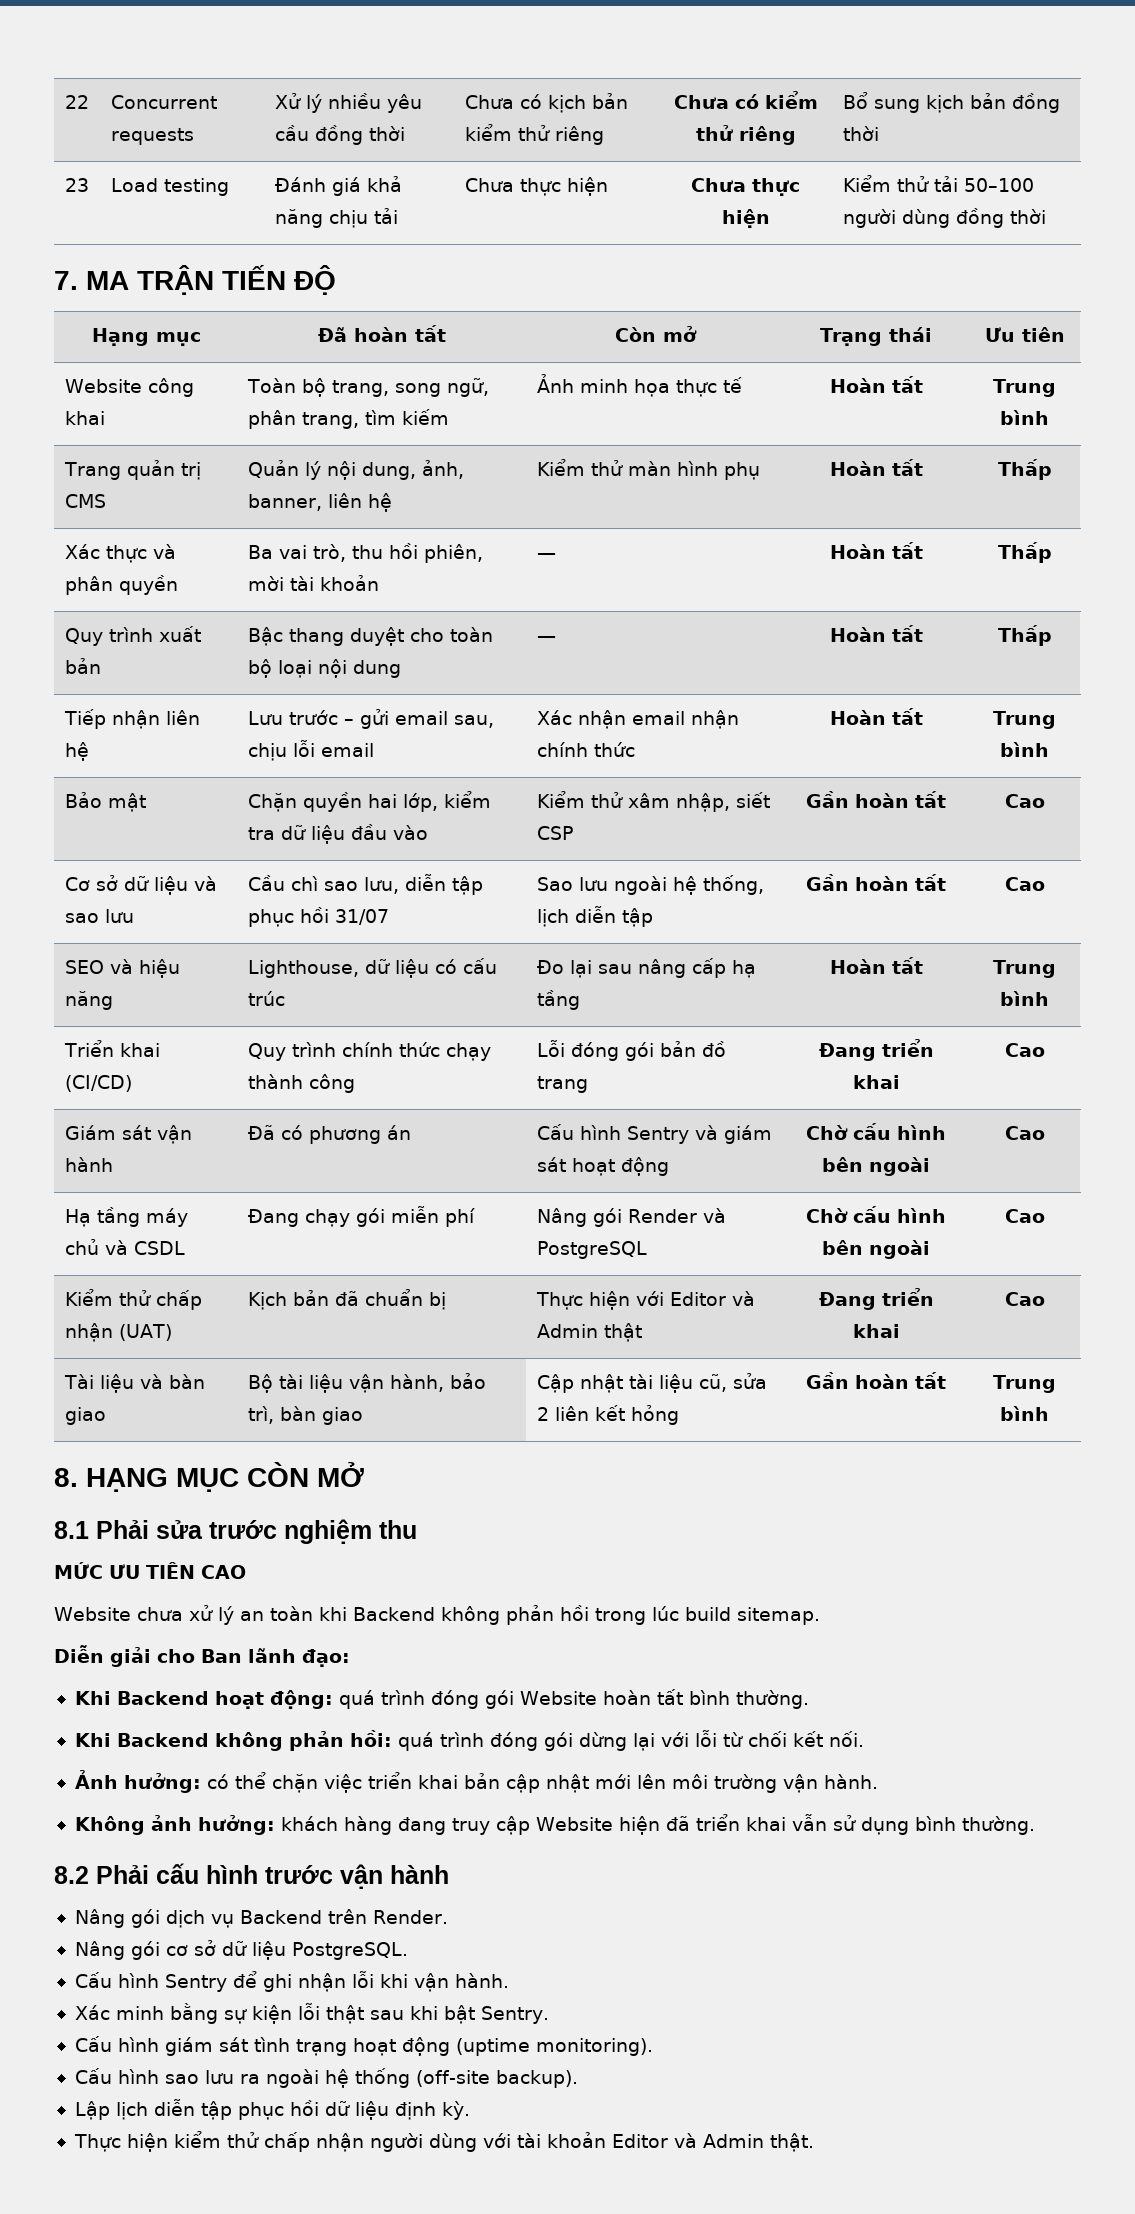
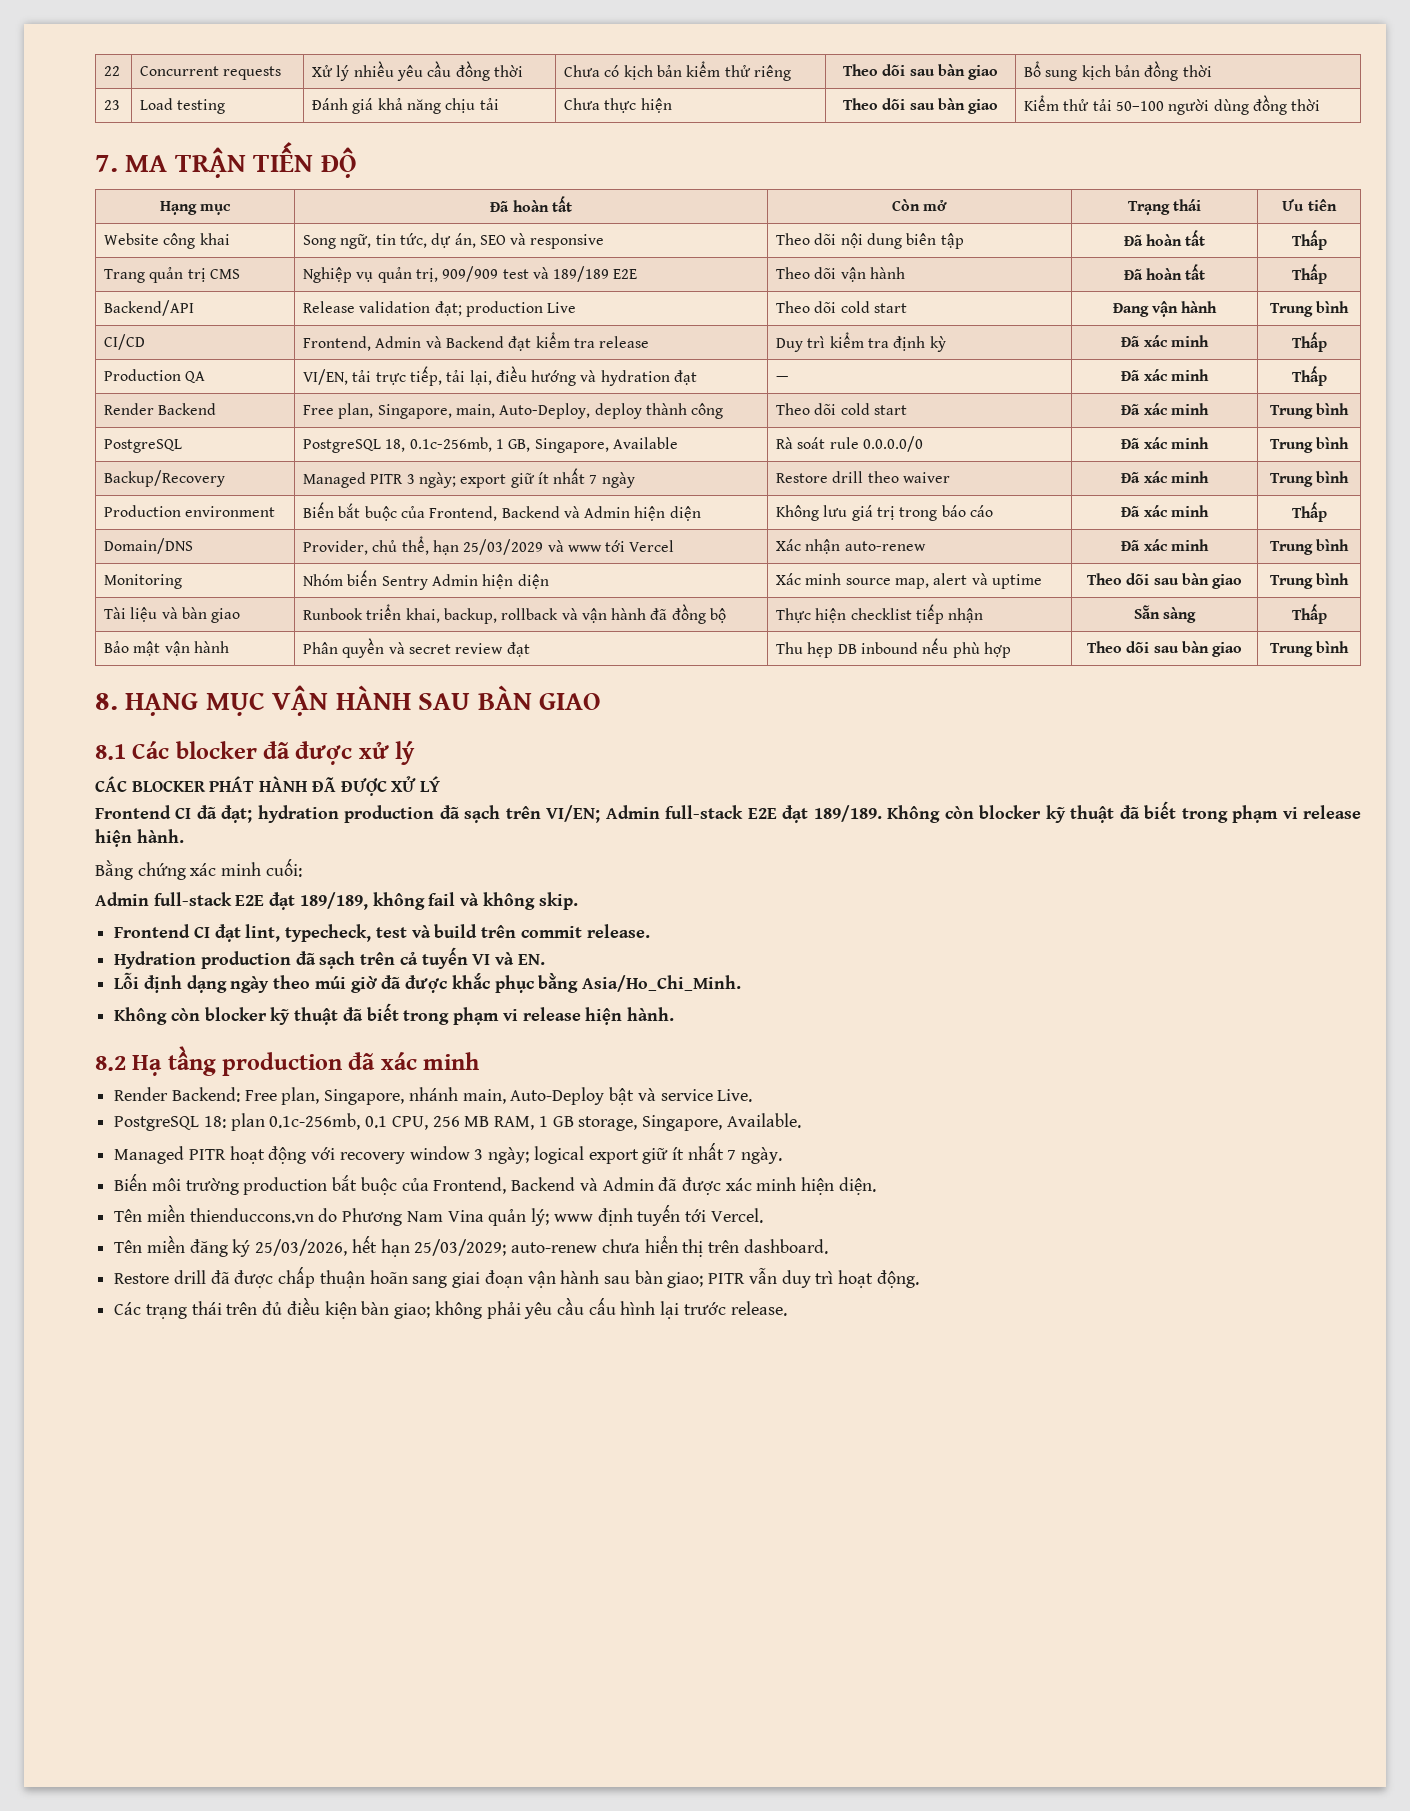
[673,90,818,109] [695,124,796,145] Chưa có kiểm thử riêng -> [842,64,999,80] Theo dõi sau bàn giao
[691,178,800,197] [721,209,770,229] Chưa thực hiện -> [842,98,999,114] Theo dõi sau bàn giao
[246,378,489,397] [247,409,449,429] [536,374,742,397] [829,376,923,393] [992,379,1057,397] [1000,410,1049,425] Toàn bộ trang, song ngữ, phân trang, tìm kiếm | Ảnh minh họa thực tế | Hoàn tất | Trung bình -> [302,233,605,249] [775,233,964,249] [1123,230,1206,246] [1291,230,1327,250] Song ngữ, tin tức, dự án, SEO và responsive | Theo dõi nội dung biên tập | Đã hoàn tất | Thấp
[247,460,464,480] [247,493,392,512] [536,459,760,480] [829,459,923,476] [997,459,1052,480] [64,544,176,563] [64,575,178,595] [247,543,483,563] [247,575,379,591] [536,553,556,559] [829,542,923,559] [997,542,1052,563] [64,626,201,646] [64,658,101,674] [247,627,493,646] [247,659,401,678] [536,636,556,642] [829,625,923,642] [997,625,1052,646] [63,709,200,729] [64,742,89,761] [247,709,494,729] [247,740,374,761] [536,710,739,729] [536,742,635,757] [829,708,923,725] [992,711,1057,729] [1000,742,1049,757] [64,792,146,812] [247,791,491,812] [247,824,428,844] [536,791,770,812] [536,826,573,840] [806,791,946,808] [1004,794,1045,808] [64,875,217,895] [64,909,134,923] [247,874,483,895] [247,907,389,927] [536,875,764,895] [536,906,653,927] [806,874,946,891] [1004,877,1045,891] [64,959,180,978] [64,991,113,1010] [247,958,497,978] [247,991,285,1006] [536,958,756,978] [536,990,580,1010] [829,957,923,974] [992,960,1057,978] [1000,991,1049,1006] [63,1040,160,1057] [64,1075,132,1092] [247,1042,491,1061] [247,1074,355,1093] [536,1040,726,1061] [536,1076,588,1093] [818,1038,934,1061] [852,1075,900,1089] [1004,1043,1045,1057] [64,1125,192,1144] [64,1157,113,1172] [247,1125,411,1144] [536,1124,772,1144] [536,1157,669,1176] [806,1123,946,1140] [822,1157,930,1176] [1004,1126,1045,1140] [64,1207,188,1227] [64,1239,185,1255] [247,1206,475,1227] [536,1208,726,1227] [536,1241,647,1259] [806,1206,946,1223] [822,1240,930,1259] [1004,1209,1045,1223] [64,1289,202,1310] [64,1323,172,1342] [247,1289,446,1310] [535,1291,755,1310] [536,1323,642,1342] [818,1287,934,1310] [852,1324,900,1338] [1004,1292,1045,1306] Quản lý nội dung, ảnh, banner, liên hệ | Kiểm thử màn hình phụ | Hoàn tất | Thấp // Xác thực và phân quyền | Ba vai trò, thu hồi phiên, mời tài khoản | — | Hoàn tất | Thấp // Quy trình xuất bản | Bậc thang duyệt cho toàn bộ loại nội dung | — | Hoàn tất | Thấp // Tiếp nhận liên hệ | Lưu trước – gửi email sau, chịu lỗi email | Xác nhận email nhận chính thức | Hoàn tất | Trung bình // Bảo mật | Chặn quyền hai lớp, kiểm tra dữ liệu đầu vào | Kiểm thử xâm nhập, siết CSP | Gần hoàn tất | Cao // Cơ sở dữ liệu và sao lưu | Cầu chì sao lưu, diễn tập phục hồi 31/07 | Sao lưu ngoài hệ thống, lịch diễn tập | Gần hoàn tất | Cao // SEO và hiệu năng | Lighthouse, dữ liệu có cấu trúc | Đo lại sau nâng cấp hạ tầng | Hoàn tất | Trung bình // Triển khai (CI/CD) | Quy trình chính thức chạy thành công | Lỗi đóng gói bản đồ trang | Đang triển khai | Cao // Giám sát vận hành | Đã có phương án | Cấu hình Sentry và giám sát hoạt động | Chờ cấu hình bên ngoài | Cao // Hạ tầng máy chủ và CSDL | Đang chạy gói miễn phí | Nâng gói Render và PostgreSQL | Chờ cấu hình bên ngoài | Cao // Kiểm thử chấp nhận (UAT) | Kịch bản đã chuẩn bị | Thực hiện với Editor và Admin thật | Đang triển khai | Cao -> [302,266,638,283] [775,267,905,282] [1123,264,1206,280] [1291,264,1327,284] [103,300,194,316] [302,301,577,317] [775,301,907,313] [1112,301,1218,317] [1269,301,1350,317] [103,334,145,350] [302,332,650,351] [775,332,946,352] [1121,335,1209,347] [1291,332,1327,352] [103,369,206,383] [302,366,698,386] [775,376,788,381] [1121,369,1209,381] [1291,366,1327,386] [103,403,217,415] [302,403,724,419] [775,403,907,415] [1121,403,1209,415] [1269,403,1350,419] [103,439,182,453] [302,437,678,453] [775,436,923,452] [1121,437,1209,449] [1269,437,1350,453] [103,470,225,487] [302,468,635,488] [775,471,950,483] [1121,471,1209,483] [1269,471,1350,487] [103,505,276,517] [302,502,701,521] [775,505,993,521] [1121,505,1209,517] [1291,502,1327,522] [103,538,193,554] [302,536,675,555] [775,539,926,554] [1121,539,1209,551] [1269,539,1350,555] [103,574,182,589] [302,570,549,590] [775,573,1042,589] [1086,573,1243,589] [1269,573,1350,589] Nghiệp vụ quản trị, 909/909 test và 189/189 E2E | Theo dõi vận hành | Đã hoàn tất | Thấp // Backend/API | Release validation đạt; production Live | Theo dõi cold start | Đang vận hành | Trung bình // CI/CD | Frontend, Admin và Backend đạt kiểm tra release | Duy trì kiểm tra định kỳ | Đã xác minh | Thấp // Production QA | VI/EN, tải trực tiếp, tải lại, điều hướng và hydration đạt | — | Đã xác minh | Thấp // Render Backend | Free plan, Singapore, main, Auto-Deploy, deploy thành công | Theo dõi cold start | Đã xác minh | Trung bình // PostgreSQL | PostgreSQL 18, 0.1c-256mb, 1 GB, Singapore, Available | Rà soát rule 0.0.0.0/0 | Đã xác minh | Trung bình // Backup/Recovery | Managed PITR 3 ngày; export giữ ít nhất 7 ngày | Restore drill theo waiver | Đã xác minh | Trung bình // Production environment | Biến bắt buộc của Frontend, Backend và Admin hiện diện | Không lưu giá trị trong báo cáo | Đã xác minh | Thấp // Domain/DNS | Provider, chủ thể, hạn 25/03/2029 và www tới Vercel | Xác nhận auto-renew | Đã xác minh | Trung bình // Monitoring | Nhóm biến Sentry Admin hiện diện | Xác minh source map, alert và uptime | Theo dõi sau bàn giao | Trung bình
[247,1373,486,1393] [247,1406,363,1425] [536,1373,767,1393] [536,1405,679,1425] [806,1372,946,1389] Bộ tài liệu vận hành, bảo trì, bàn giao | Cập nhật tài liệu cũ, sửa 2 liên kết hỏng | Gần hoàn tất -> [302,604,727,624] [775,604,984,624] [1133,605,1197,623] [1291,604,1327,624] [103,641,229,656] [302,638,530,658] [775,638,1011,658] [1086,641,1243,657] Runbook triển khai, backup, rollback và vận hành đã đồng bộ | Thực hiện checklist tiếp nhận | Sẵn sàng | Thấp // Bảo mật vận hành | Phân quyền và secret review đạt | Thu hẹp DB inbound nếu phù hợp | Theo dõi sau bàn giao
[247,1462,364,1487] [54,1519,417,1544] [54,1562,246,1579] [54,1605,820,1625] [54,1645,350,1668] [74,1689,809,1710] [74,1730,864,1751] [74,1769,878,1793] [74,1814,1035,1835] [54,1863,449,1889] [74,1909,448,1928] [74,1940,408,1960] [74,1971,509,1992] [74,2003,549,2024] [74,2036,653,2056] [74,2068,578,2088] [74,2099,470,2120] [73,2131,814,2152] CÒN MỞ // 8.1 Phải sửa trước nghiệm thu // MỨC ƯU TIÊN CAO // Website chưa xử lý an toàn khi Backend không phản hồi trong lúc build sitemap. // Diễn giải cho Ban lãnh đạo: // Khi Backend hoạt động: quá trình đóng gói Website hoàn tất bình thường. // Khi Backend không phản hồi: quá trình đóng gói dừng lại với lỗi từ chối kết nối. // Ảnh hưởng: có thể chặn việc triển khai bản cập nhật mới lên môi trường vận hành. // Không ảnh hưởng: khách hàng đang truy cập Website hiện đã triển khai vẫn sử dụng bình thường. // 8.2 Phải cấu hình trước vận hành // Nâng gói dịch vụ Backend trên Render. // Nâng gói cơ sở dữ liệu PostgreSQL. // Cấu hình Sentry để ghi nhận lỗi khi vận hành. // Xác minh bằng sự kiện lỗi thật sau khi bật Sentry. // Cấu hình giám sát tình trạng hoạt động (uptime monitoring). // Cấu hình sao lưu ra ngoài hệ thống (off-site backup). // Lập lịch diễn tập phục hồi dữ liệu định kỳ. // Thực hiện kiểm thử chấp nhận người dùng với tài khoản Editor và Admin thật. -> [272,685,601,716] [95,741,416,765] [95,776,441,796] [95,801,1362,823] [95,829,184,847] [95,858,302,880] [95,892,578,910] [114,924,650,942] [114,947,545,969] [114,972,741,993] [114,1003,674,1025] [95,1046,480,1076] [114,1087,753,1105] [114,1113,801,1131] [114,1142,783,1164] [114,1173,876,1195] [114,1204,763,1226] [114,1235,828,1257] [114,1266,919,1288] [114,1297,787,1319] VẬN HÀNH SAU BÀN GIAO // 8.1 Các blocker đã được xử lý // CÁC BLOCKER PHÁT HÀNH ĐÃ ĐƯỢC XỬ LÝ // Frontend CI đã đạt; hydration production đã sạch trên VI/EN; Admin full-stack E2E đạt 189/189. Không còn blocker kỹ thuật đã biết trong phạm vi release hiện hành. // Bằng chứng xác minh cuối: // Admin full-stack E2E đạt 189/189, không fail và không skip. // Frontend CI đạt lint, typecheck, test và build trên commit release. // Hydration production đã sạch trên cả tuyến VI và EN. // Lỗi định dạng ngày theo múi giờ đã được khắc phục bằng Asia/Ho_Chi_Minh. // Không còn blocker kỹ thuật đã biết trong phạm vi release hiện hành. // 8.2 Hạ tầng production đã xác minh // Render Backend: Free plan, Singapore, nhánh main, Auto-Deploy bật và service Live. // PostgreSQL 18: plan 0.1c-256mb, 0.1 CPU, 256 MB RAM, 1 GB storage, Singapore, Available. // Managed PITR hoạt động với recovery window 3 ngày; logical export giữ ít nhất 7 ngày. // Biến môi trường production bắt buộc của Frontend, Backend và Admin đã được xác minh hiện diện. // Tên miền thienduccons.vn do Phương Nam Vina quản lý; www định tuyến tới Vercel. // Tên miền đăng ký 25/03/2026, hết hạn 25/03/2029; auto-renew chưa hiển thị trên dashboard. // Restore drill đã được chấp thuận hoãn sang giai đoạn vận hành sau bàn giao; PITR vẫn duy trì hoạt động. // Các trạng thái trên đủ điều kiện bàn giao; không phải yêu cầu cấu hình lại trước release.

